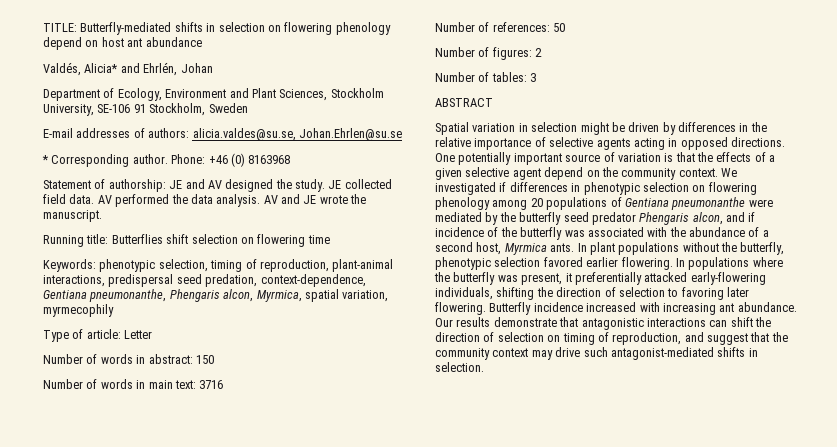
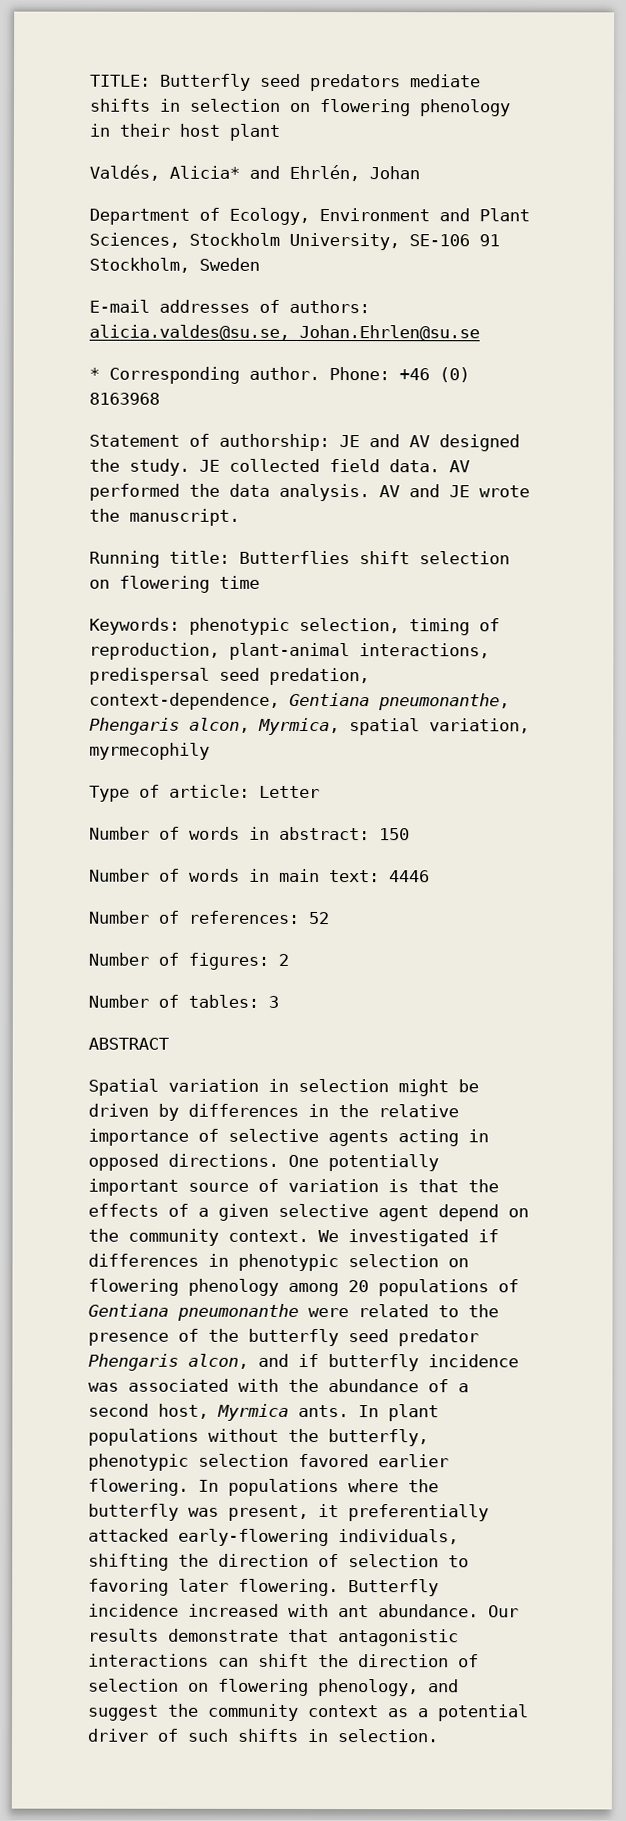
[80,22,172,35] Butterfly-mediated -> [160,73,481,92] Butterfly seed predators mediate
[43,37,202,50] depend on host ant abundance -> [89,123,280,141] in their host plant
[199,380,224,389] 3716 -> [389,870,430,883] 4446
[553,23,566,32] 50 -> [308,911,329,925] 52
[435,212,499,225] mediated by -> [358,1304,499,1318] [88,1328,199,1346] related to the presence of
[435,227,563,240] incidence of the butterfly -> [328,1354,519,1372] butterfly incidence
[662,303,716,315] increasing -> (329, 1610) none
[562,332,682,345] timing of reproduction, -> [218,1678,419,1697] flowering phenology,
[750,332,770,342] that -> (159, 1712) none
[531,347,714,360] may drive such antagonist-mediated -> [388,1704,529,1722] [87,1728,229,1742] as a potential driver of such

